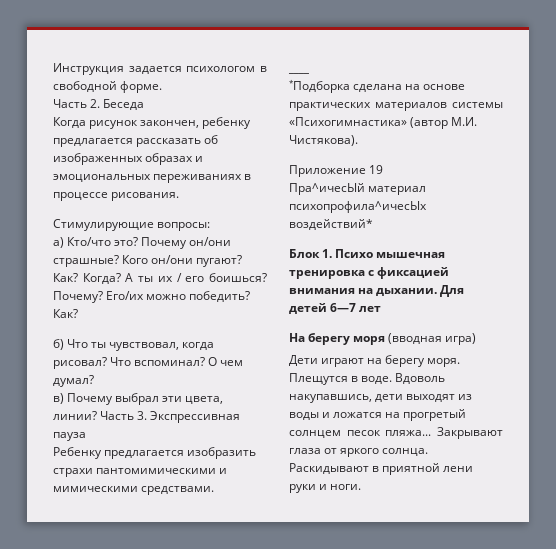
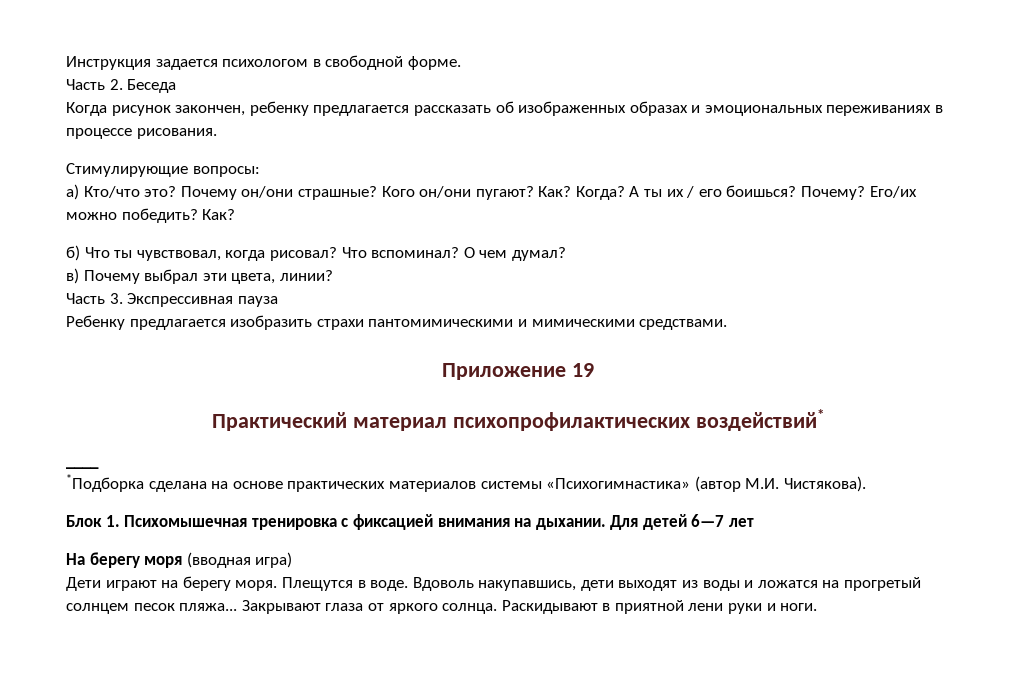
(97, 415) none -> (333, 275) //
(215, 490) none -> [442,363,594,380] [212,409,824,431] // Приложение 19 // Практический материал психопрофилактических воздействий*
[289,165,384,177] [289,183,427,195] [289,201,427,213] [289,219,373,230] // Приложение 19 // Пра^ичесЫй материал психопрофила^ичесЫх воздействий* -> (866, 484) none
[335,249,446,258] Психо мышечная -> [124,515,248,527] Психомышечная

